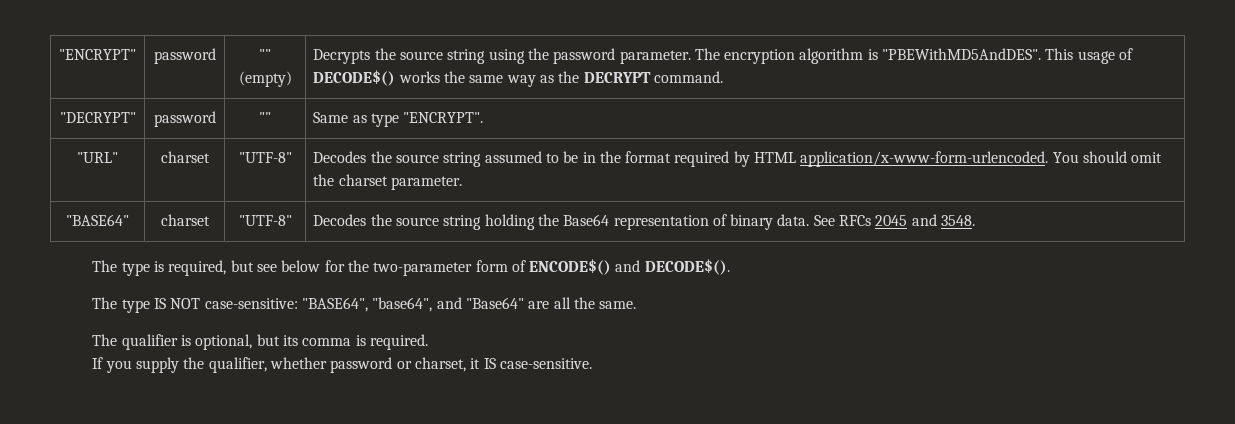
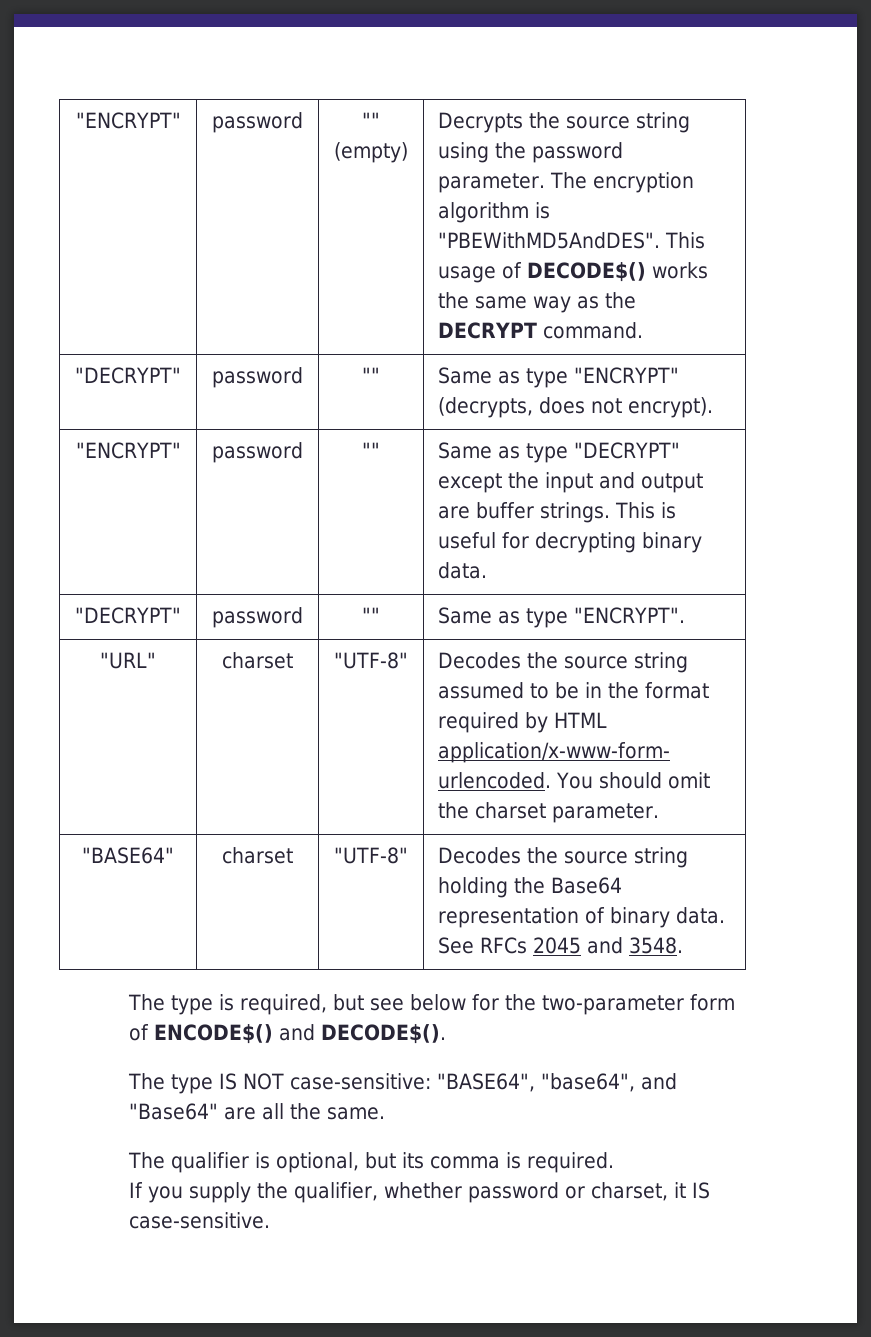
(723, 77) none -> [75,367,182,384] [212,367,303,388] [361,367,380,383] [438,367,680,388] [438,397,714,418] [75,442,181,459] [212,442,303,463] [361,442,380,458] [438,442,681,463] [438,472,704,493] [438,502,677,523] [438,532,703,553] [438,562,488,579] // "DECRYPT" | password | "" | Same as type "ENCRYPT" (decrypts, does not encrypt). // "ENCRYPT" | password | "" | Same as type "DECRYPT" except the input and output are buffer strings. This is useful for decrypting binary data.

